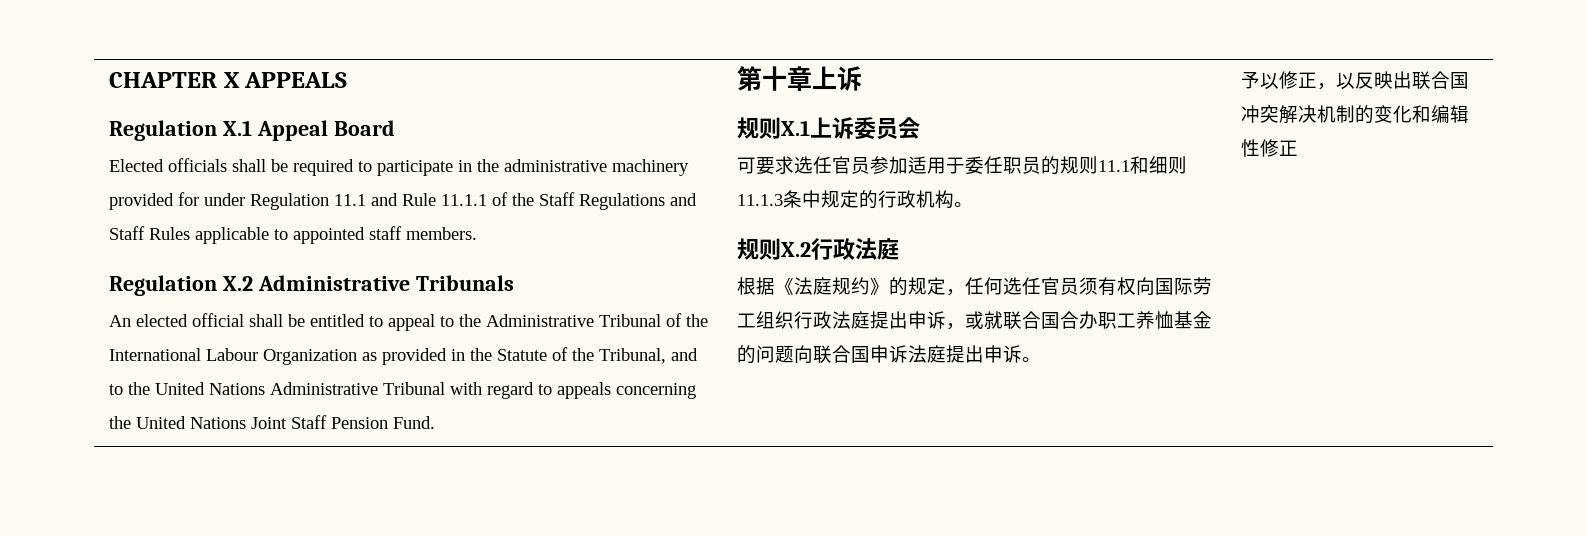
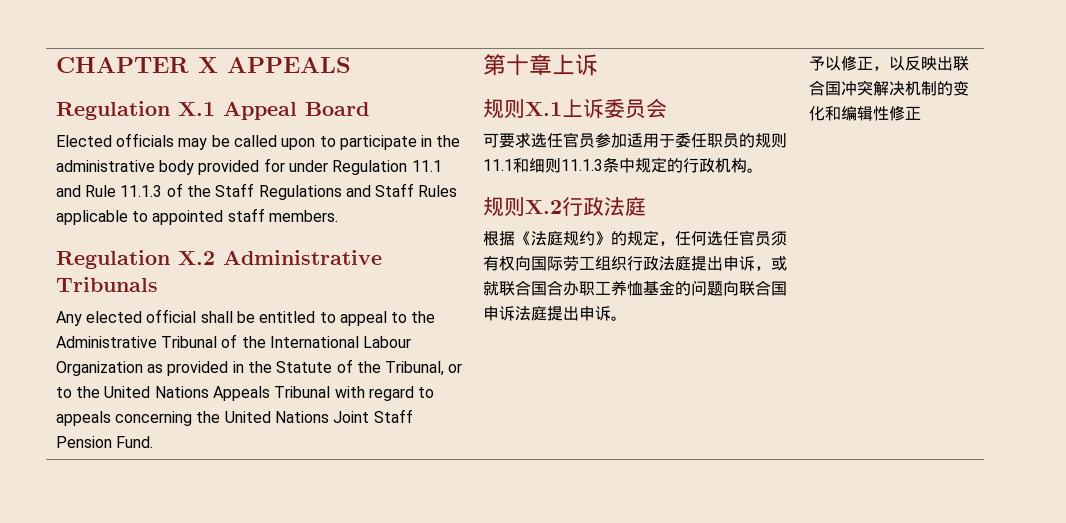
[231,159,354,176] shall be required -> [178,135,316,150] may be called upon
[611,159,689,176] machinery -> [158,160,194,175] body
[440,194,487,206] 11.1.1 -> [120,185,163,197] 11.1.3
[108,315,131,327] An -> [55,311,82,326] Any
[670,348,698,361] and -> [448,363,463,373] or
[269,382,378,395] Administrative -> [212,386,270,401] Appeals

